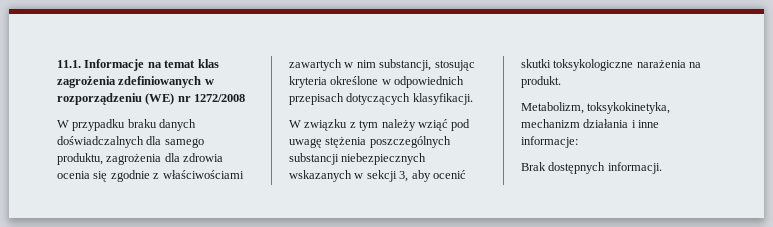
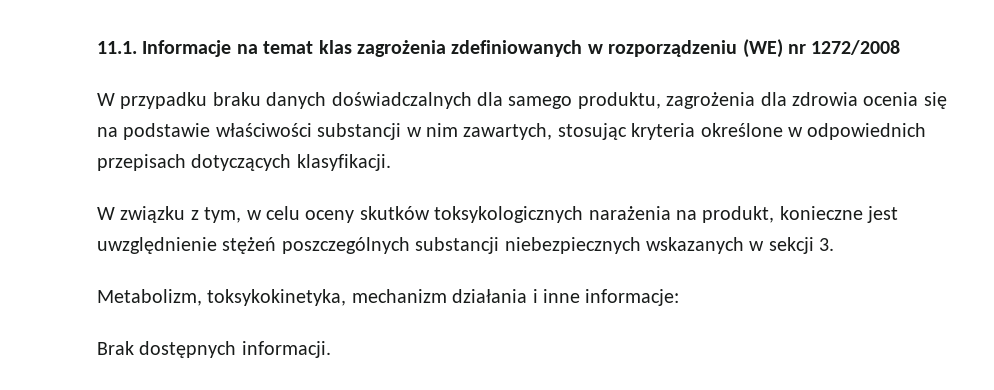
[110,170,244,182] [289,59,342,71] zgodnie z właściwościami zawartych -> [97,123,402,140] na podstawie właściwości substancji
[379,59,432,71] substancji, -> [463,123,553,140] zawartych,
[359,119,471,131] [289,137,367,148] tym należy wziąć pod uwagę stężenia -> [204,206,899,223] [97,237,277,254] tym, w celu oceny skutków toksykologicznych narażenia na produkt, konieczne jest uwzględnienie stężeń
[399,170,466,182] [521,59,702,71] [521,76,561,88] 3, aby ocenić skutki toksykologiczne narażenia na produkt. -> [819,238,835,251] 3.

